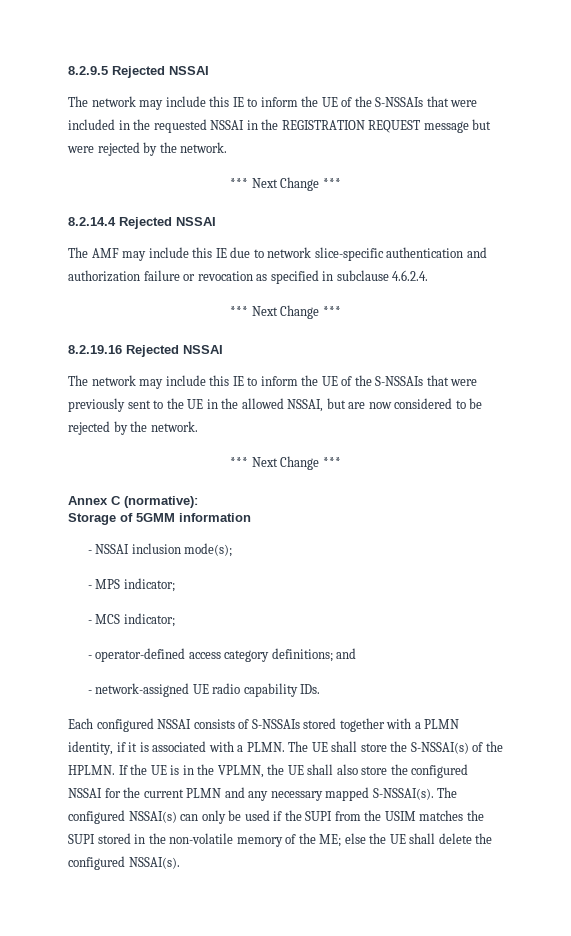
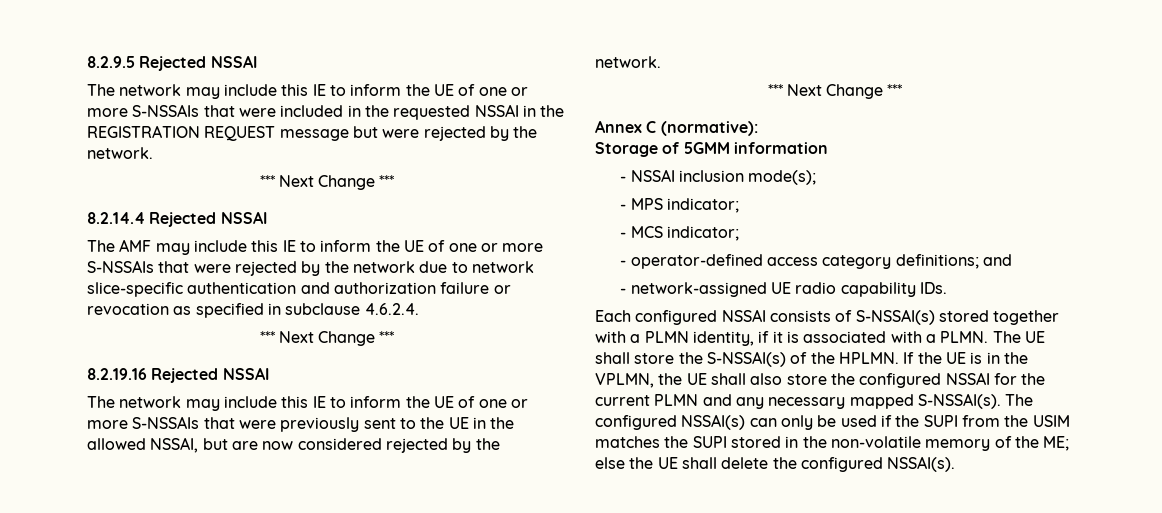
[354,96,372,107] the -> [478,87,528,96] [87,108,128,117] one or more
(227, 253) none -> [299,240,544,252] [87,260,415,276] to inform the UE of one or more S-NSSAIs that were rejected by the network
[354,375,372,386] the -> [478,399,528,408] [87,420,128,429] one or more
[455,398,483,409] to be -> (382, 444) none
[251,719,300,729] S-NSSAIs -> [855,309,935,325] S-NSSAI(s)

